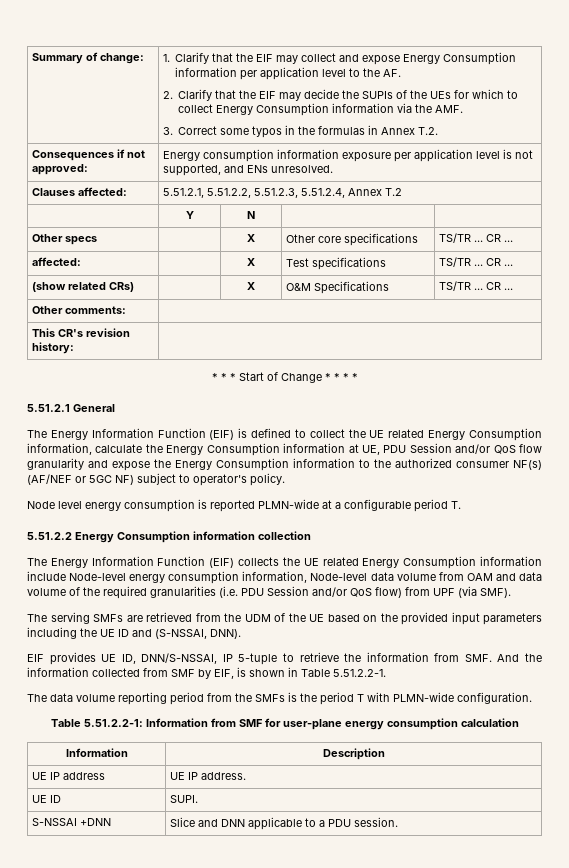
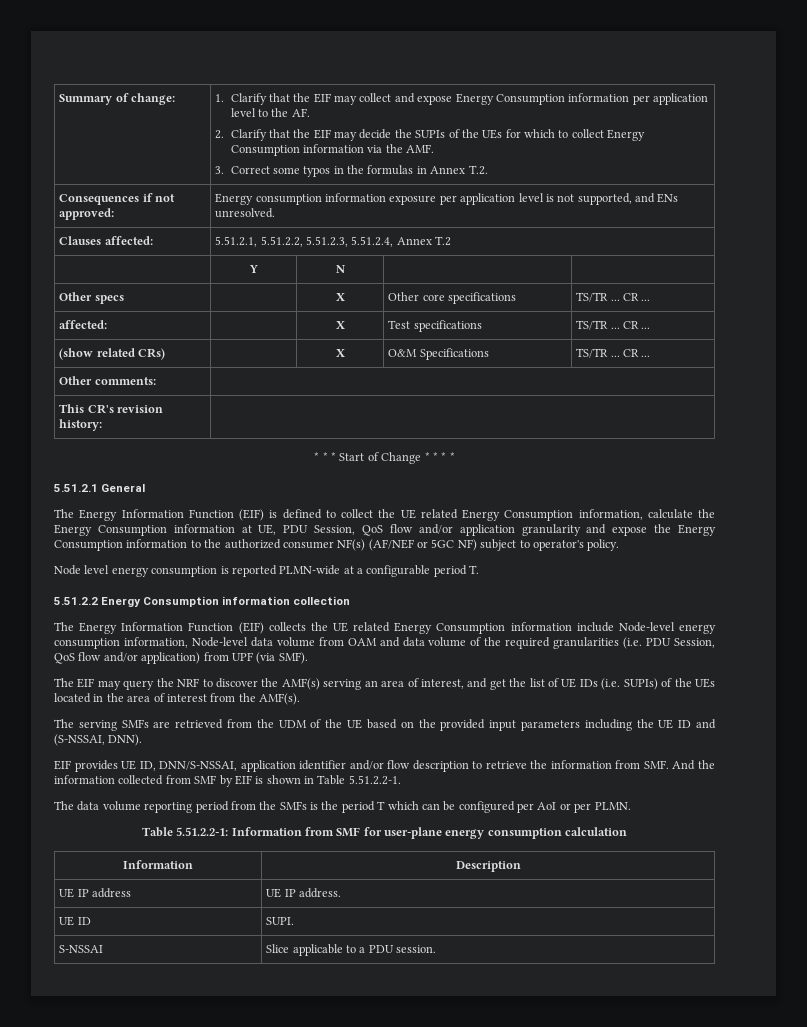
[409,443,543,454] Session and/or QoS flow -> [314,524,515,536] Session, QoS flow and/or application
[267,586,402,598] Session and/or QoS flow) -> [674,638,715,648] [54,652,201,664] Session, QoS flow and/or application)
(511, 593) none -> [54,678,715,690] [54,693,300,705] // The EIF may query the NRF to discover the AMF(s) serving an area of interest, and get the list of UE IDs (i.e. SUPIs) of the UEs located in the area of interest from the AMF(s).
[222,653,278,665] IP 5-tuple -> [240,760,469,772] application identifier and/or flow description
[214,669,234,679] EIF, -> [234,775,252,785] EIF
[367,692,532,704] with PLMN-wide configuration. -> [387,801,631,813] which can be configured per AoI or per PLMN.
[79,818,111,826] +DNN -> (104, 949) none
[197,819,245,827] and DNN -> (290, 948) none

